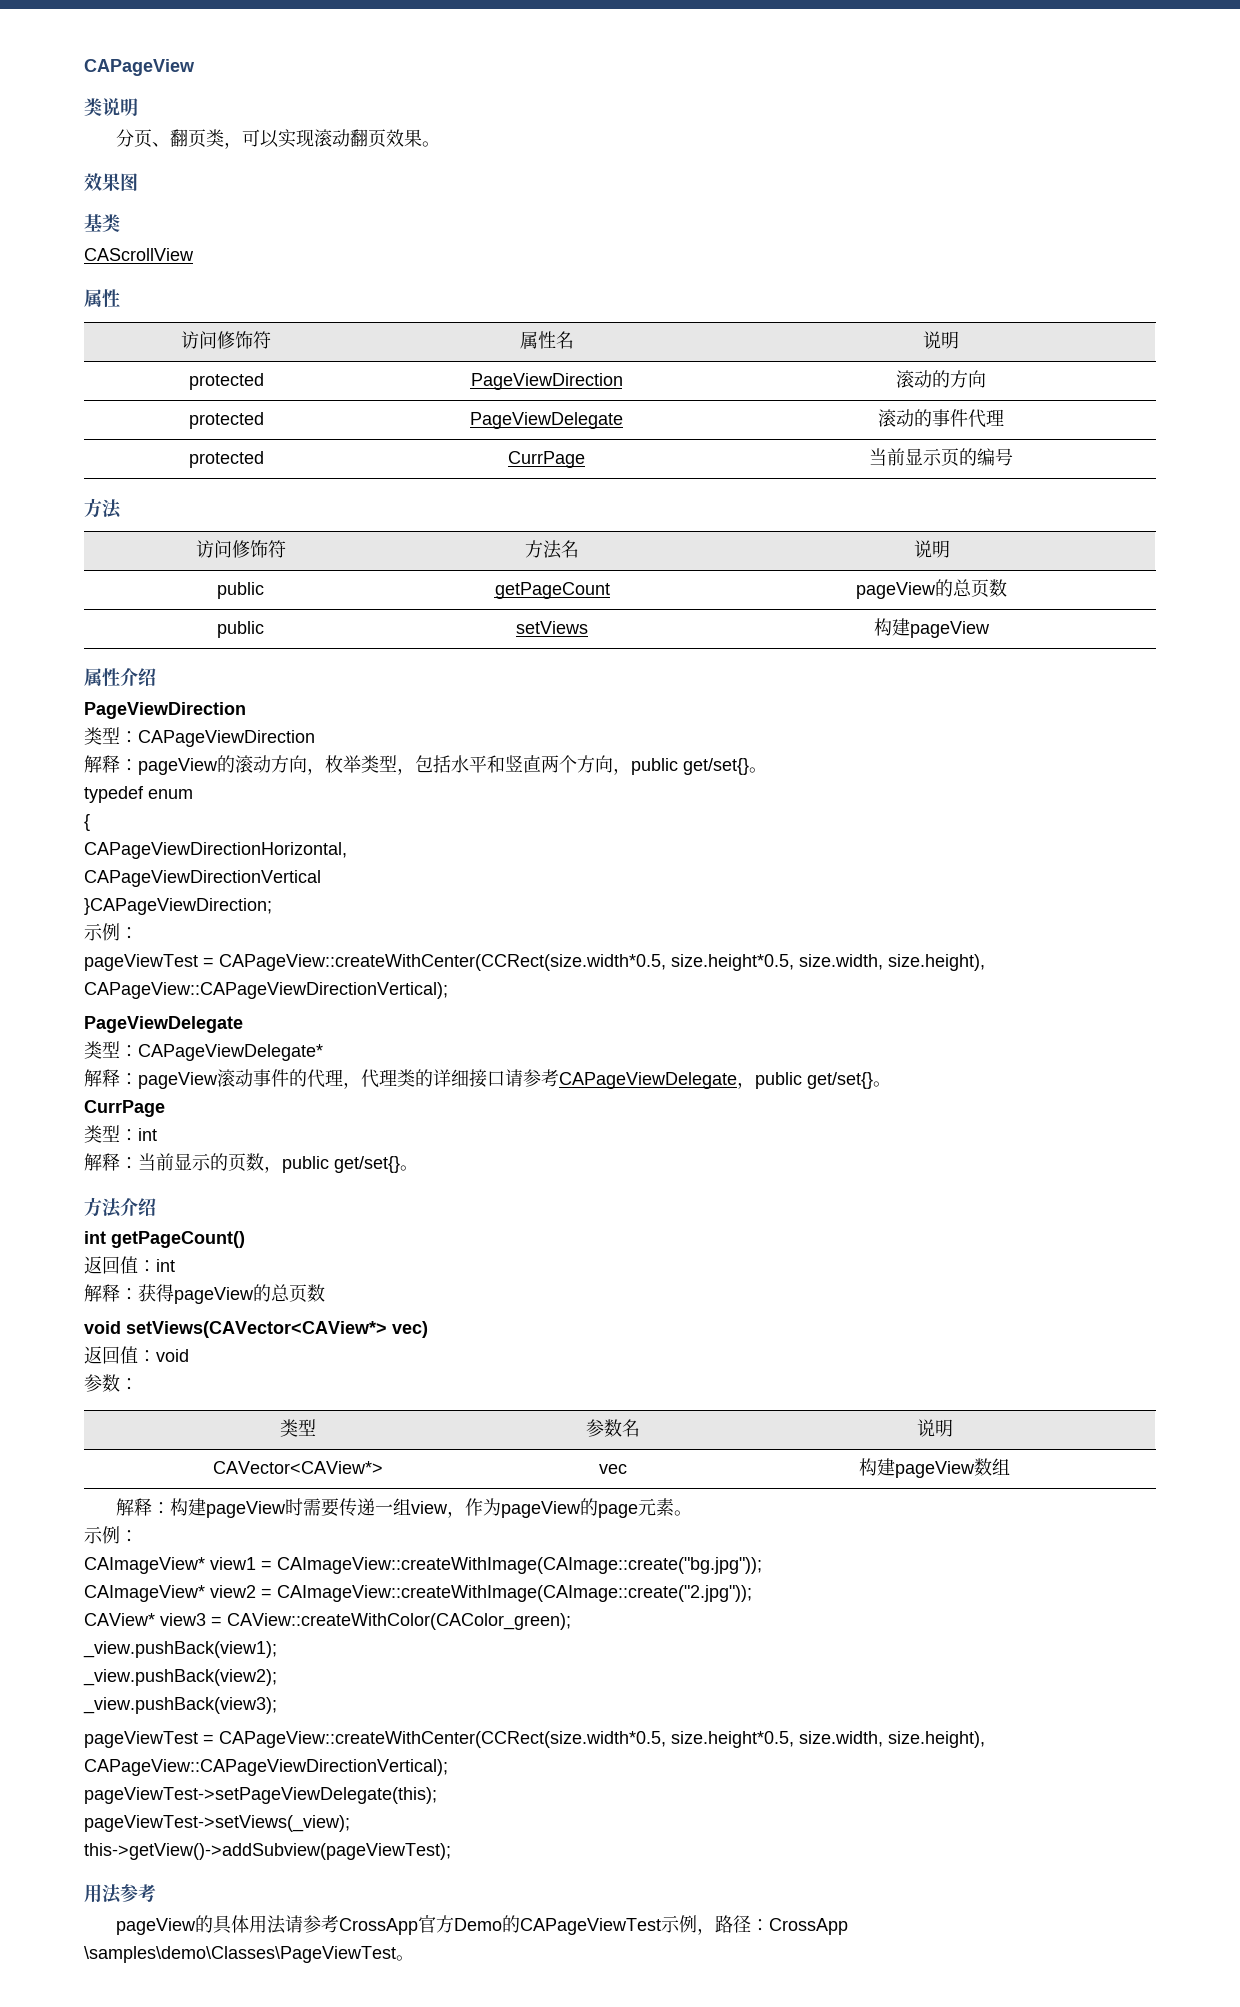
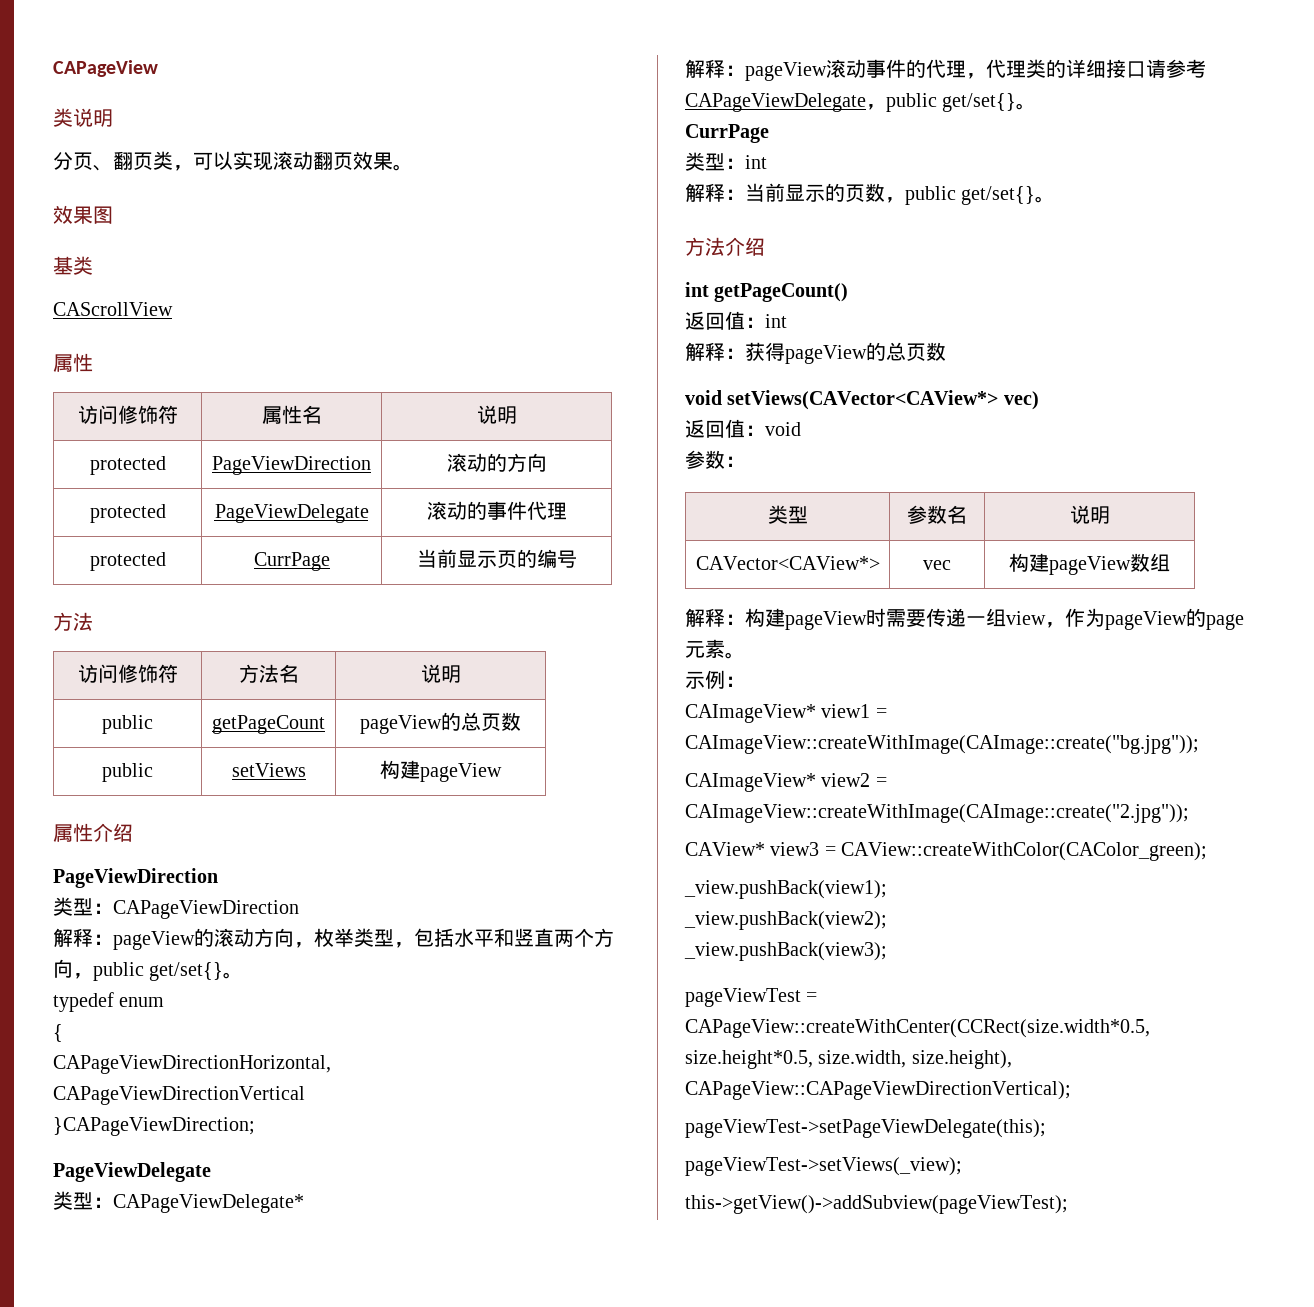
[84,923,138,941] [84,954,985,971] [84,982,448,999] // 示例： // pageViewTest = CAPageView::createWithCenter(CCRect(size.width*0.5, size.height*0.5, size.width, size.height), CAPageView::CAPageViewDirectionVertical); -> (255, 1126) none
[84,1884,156,1904] [116,1915,849,1935] [84,1946,414,1963] // 用法参考 // pageView的具体用法请参考CrossApp官方Demo的CAPageViewTest示例，路径：CrossApp \samples\demo\Classes\PageViewTest。 -> (1068, 1204) none

